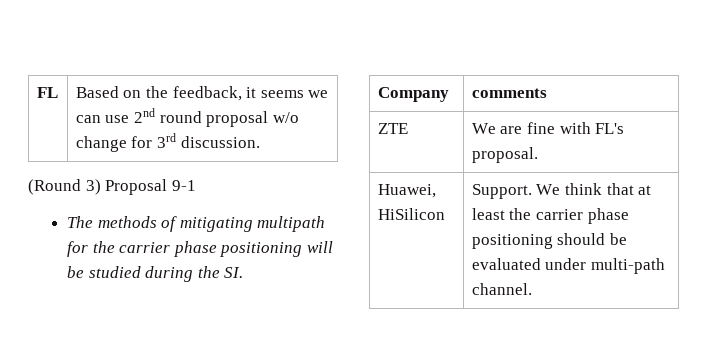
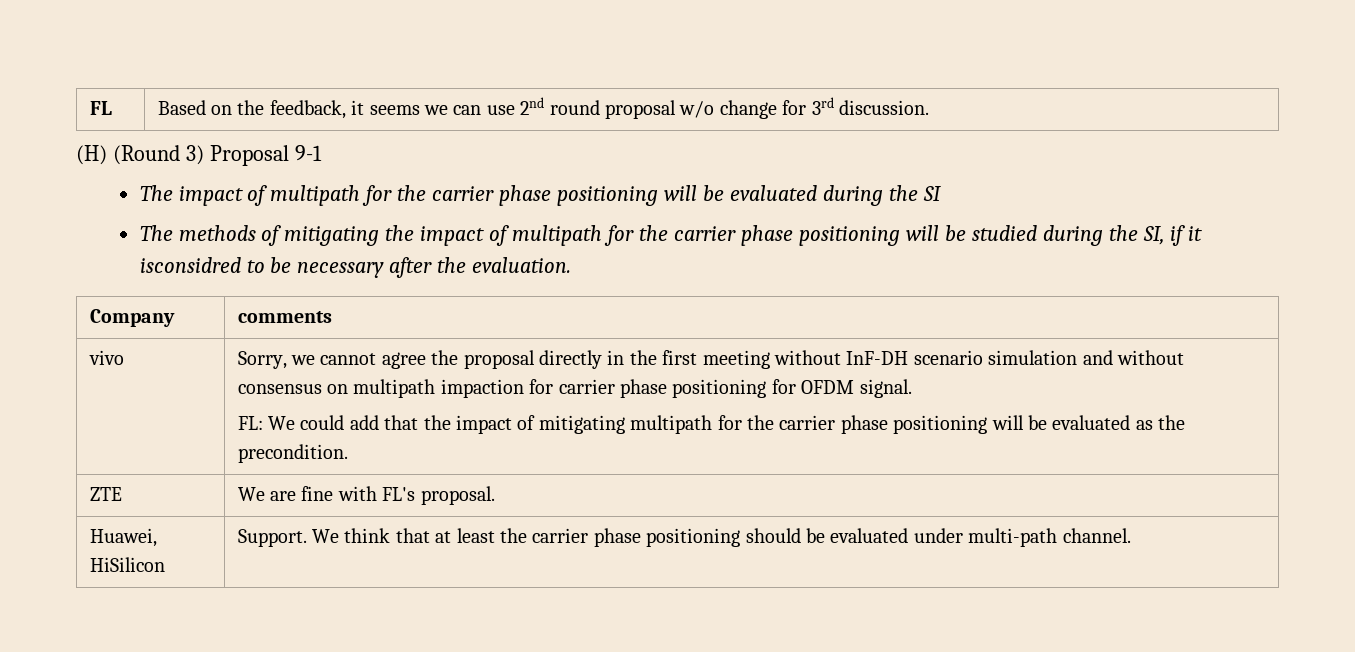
(260, 142) none -> [76,145,107,165] (H)
(196, 185) none -> [139,185,941,206] // The impact of multipath for the carrier phase positioning will be evaluated during the SI
(253, 224) none -> [385,225,510,246] the impact of
[224,267,244,278] [377,87,449,102] [471,88,547,98] SI. // Company | comments -> [1142,225,1203,246] [139,257,572,278] [89,309,175,327] [237,311,332,323] [88,350,124,365] [237,350,1184,369] [237,379,912,398] [237,415,1186,434] [237,444,348,463] SI, if it isconsidred to be necessary after the evaluation. // Company | comments // vivo | Sorry, we cannot agree the proposal directly in the first meeting without InF-DH scenario simulation and without consensus on multipath impaction for carrier phase positioning for OFDM signal. // FL: We could add that the impact of mitigating multipath for the carrier phase positioning will be evaluated as the precondition.

